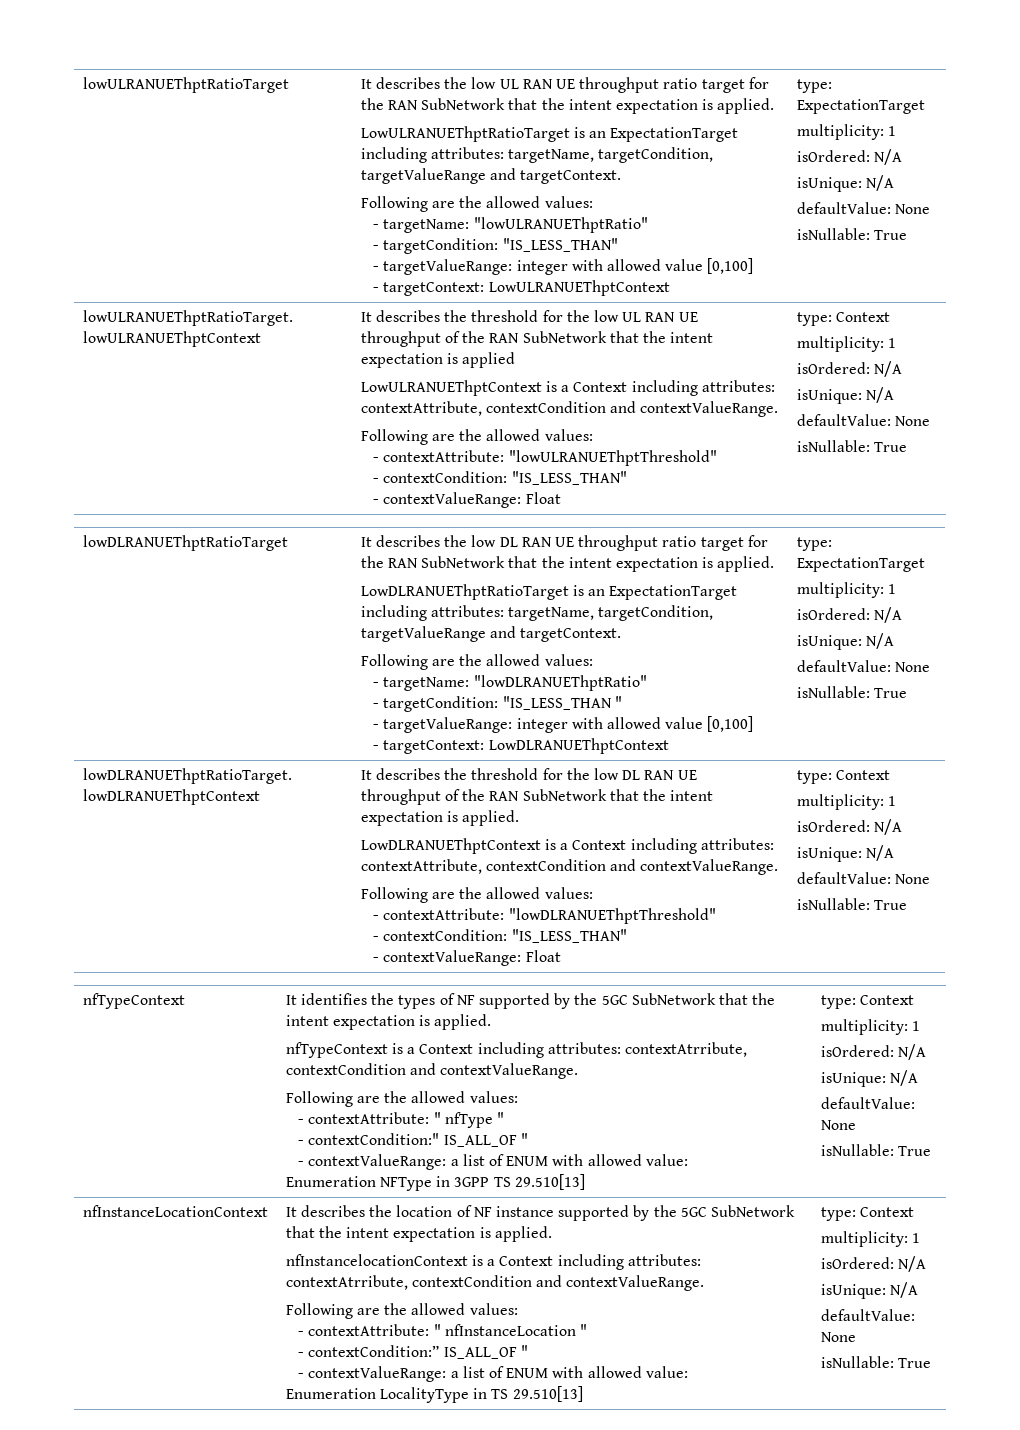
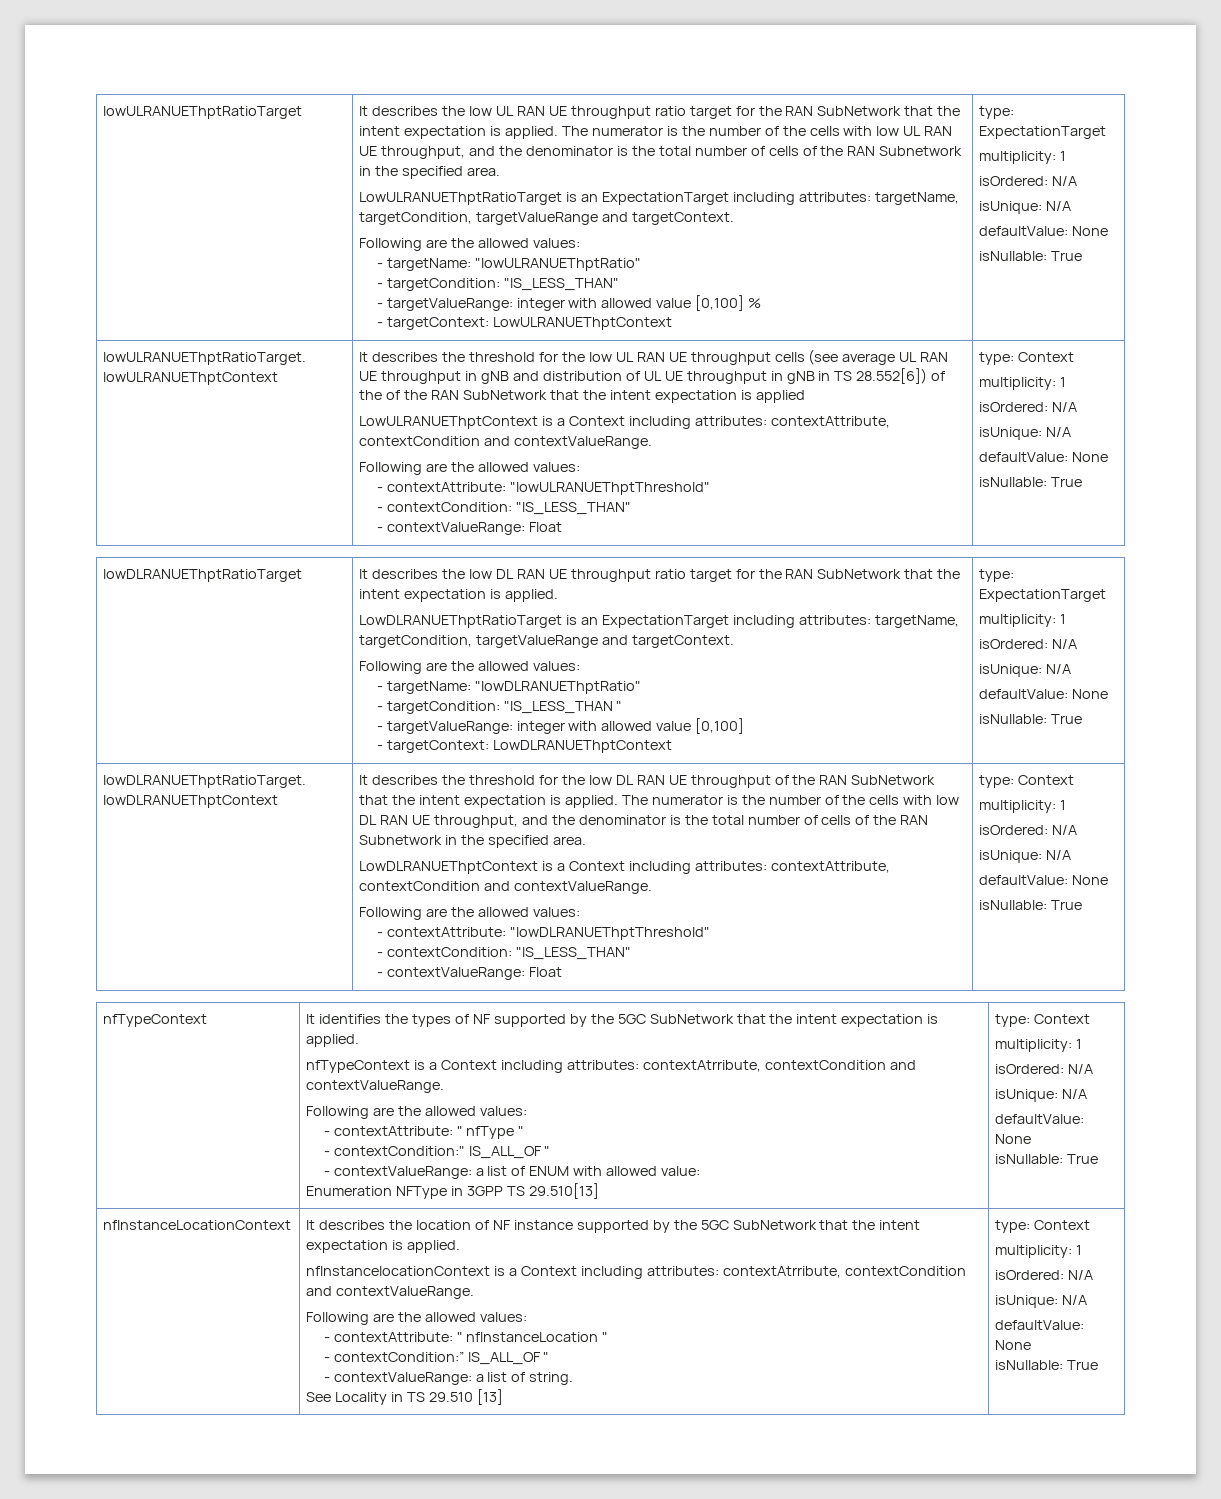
(775, 106) none -> [562,126,953,136] [359,146,963,159] [359,166,501,179] The numerator is the number of the cells with low UL RAN UE throughput, and the denominator is the total number of cells of the RAN Subnetwork in the specified area.
(754, 266) none -> [748,298,762,308] %
(441, 339) none -> [774,349,949,365] [359,368,946,384] [359,390,383,400] cells (see average UL RAN UE throughput in gNB and distribution of UL UE throughput in gNB in TS 28.552[6]) of the
(520, 818) none -> [621,795,960,805] [359,815,929,828] [359,835,587,848] The numerator is the number of the cells with low DL RAN UE throughput, and the denominator is the total number of cells of the RAN Subnetwork in the specified area.
[506,1366,688,1378] [285,1386,583,1403] ENUM with allowed value: // Enumeration LocalityType in TS 29.510[13] -> [529,1372,574,1385] [306,1389,504,1405] string. // See Locality in TS 29.510 [13]

